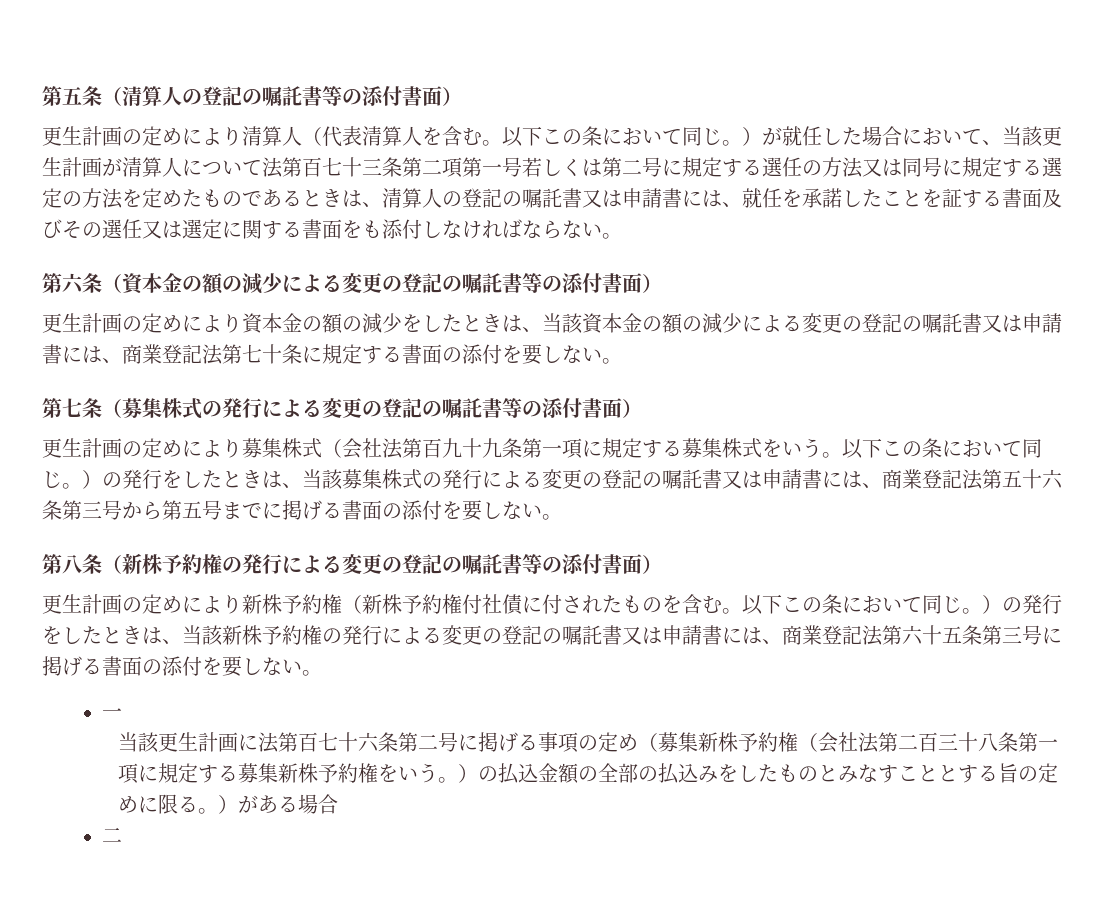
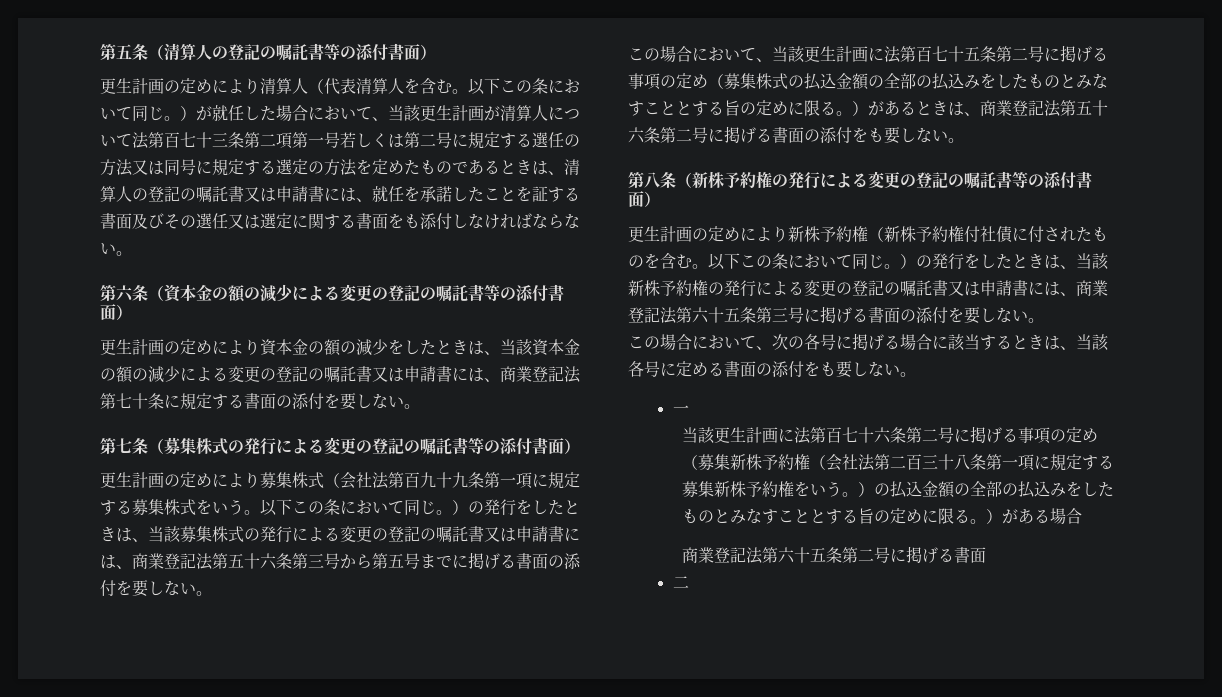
(562, 517) none -> [628,45,1108,63] [628,73,1108,90] [628,100,1108,117] [628,126,964,144] // この場合において、当該更生計画に法第百七十五条第二号に掲げる事項の定め（募集株式の払込金額の全部の払込みをしたものとみなすこととする旨の定めに限る。）があるときは、商業登記法第五十六条第二号に掲げる書面の添付をも要しない。
(322, 673) none -> [628,333,1109,351] [628,361,916,378] // この場合において、次の各号に掲げる場合に該当するときは、当該各号に定める書面の添付をも要しない。
(339, 804) none -> [682,546,987,564] // 商業登記法第六十五条第二号に掲げる書面

